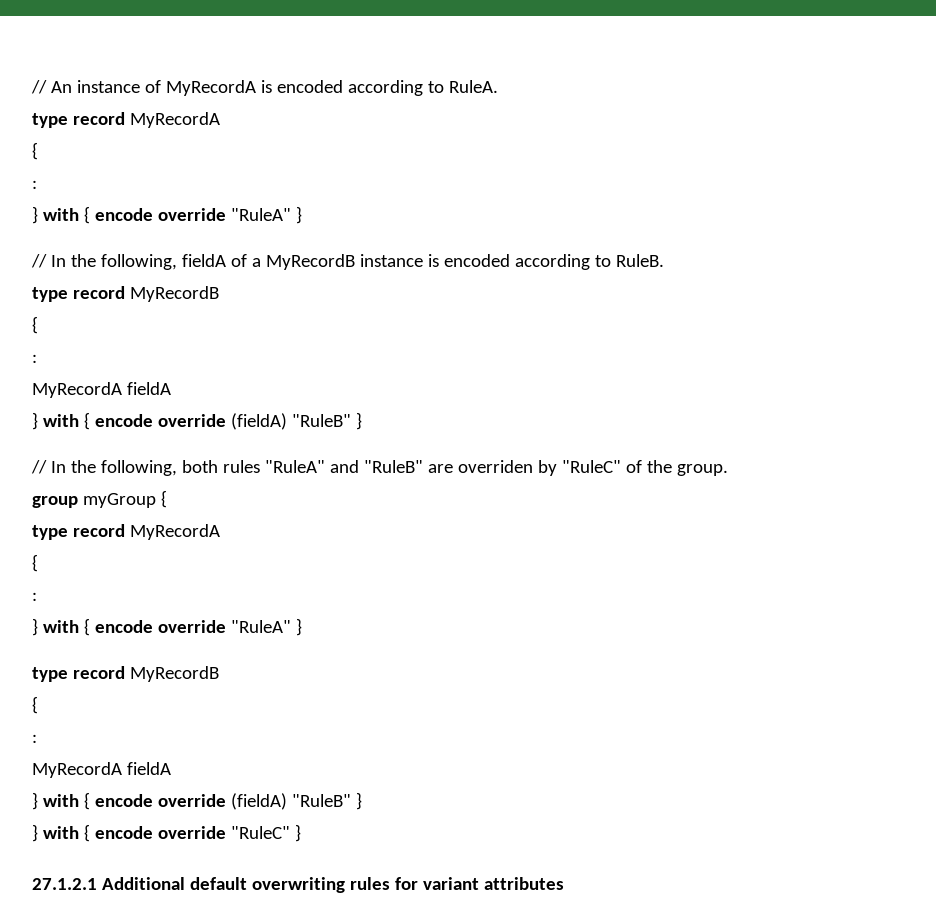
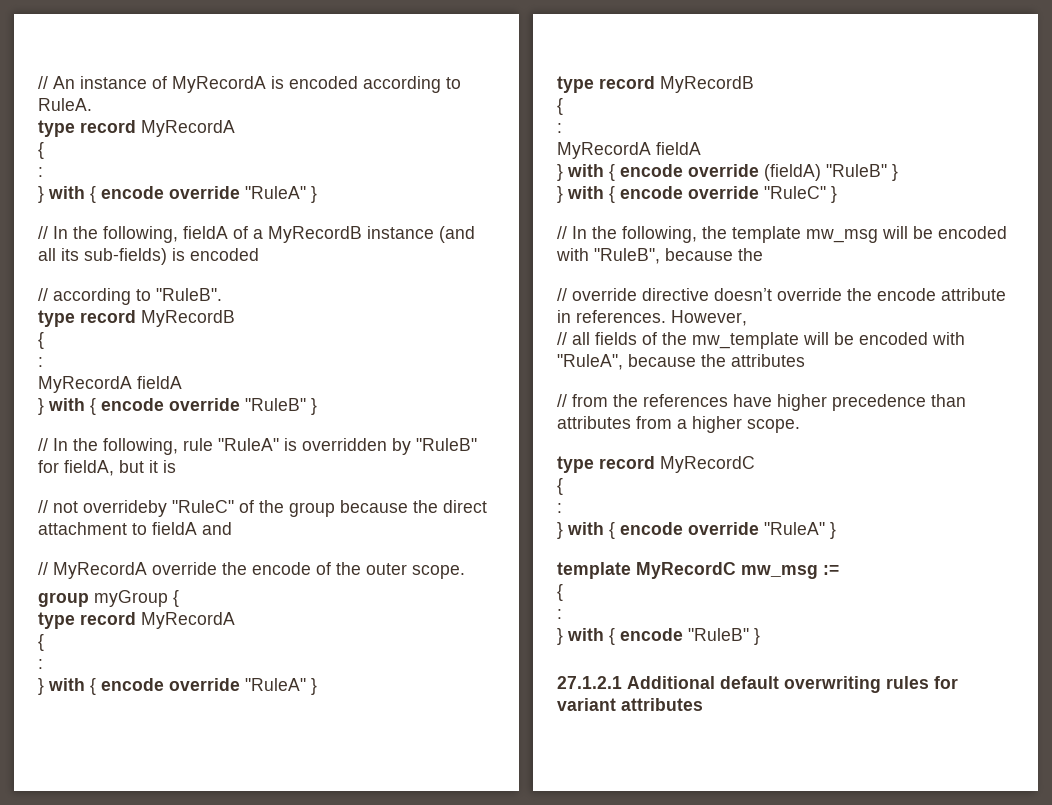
[427,254,664,270] is encoded according to RuleB. -> [439,226,475,243] [38,248,259,265] [38,288,222,305] (and all its sub-fields) is encoded // // according to "RuleB".
[230,413,287,430] (fieldA) -> (240, 404) none
[181,460,728,476] both rules "RuleA" and "RuleB" are overriden by "RuleC" of the group. -> [183,438,477,455] [38,460,176,476] [38,500,487,517] [38,522,232,535] [38,562,465,579] rule "RuleA" is overridden by "RuleB" for fieldA, but it is // // not overrideby "RuleC" of the group because the direct attachment to fieldA and // // MyRecordA override the encode of the outer scope.
(301, 833) none -> [557,226,1007,243] [556,248,763,264] [557,288,1006,301] [557,310,747,326] [557,332,965,349] [557,354,805,370] [557,394,966,411] [557,416,800,433] [557,456,755,473] [557,478,563,495] [557,503,562,513] [557,522,836,539] [557,562,839,579] [557,584,563,601] [557,609,562,619] [557,628,760,645] // // In the following, the template mw_msg will be encoded with "RuleB", because the // // override directive doesn’t override the encode attribute in references. However, // // all fields of the mw_template will be encoded with "RuleA", because the attributes // // from the references have higher precedence than attributes from a higher scope. // type record MyRecordC // { // : // } with { encode override "RuleA" } // template MyRecordC mw_msg := // { // : // } with { encode "RuleB" }

